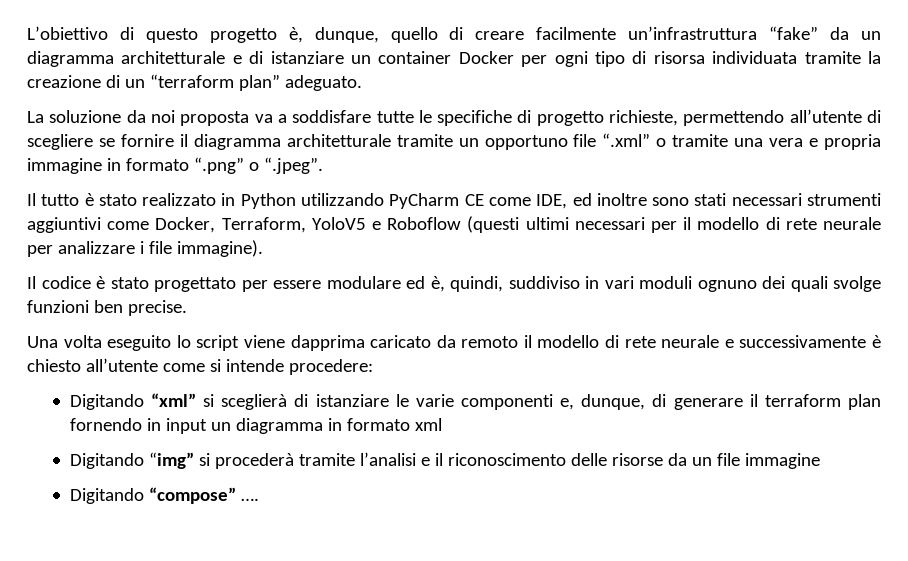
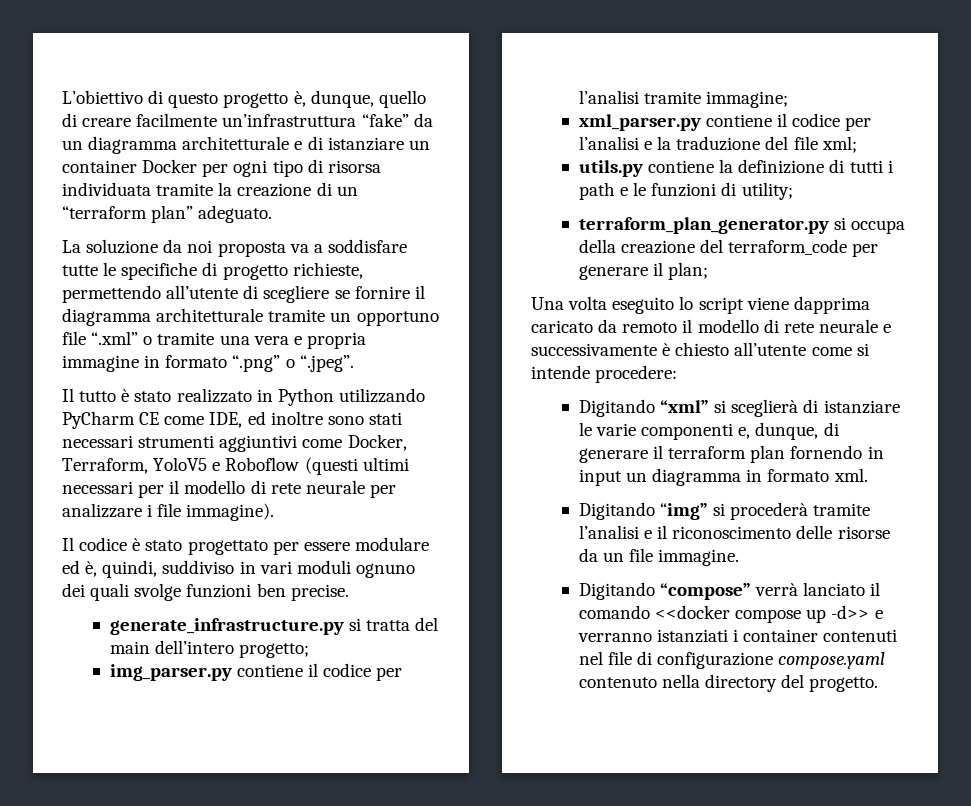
(187, 308) none -> [109,617,439,635] [109,640,310,658] [109,663,403,681] [578,90,789,108] [578,113,872,131] [578,136,857,153] [578,159,893,177] [578,182,793,200] [578,217,906,234] [578,239,879,257] [578,262,709,280] // generate_infrastructure.py si tratta del main dell’intero progetto; // img_parser.py contiene il codice per l’analisi tramite immagine; // xml_parser.py contiene il codice per l’analisi e la traduzione del file xml; // utils.py contiene la definizione di tutti i path e le funzioni di utility; // terraform_plan_generator.py si occupa della creazione del terraform_code per generare il plan;
[414,418,442,431] xml -> [833,468,868,482] xml.
[744,453,820,469] immagine -> [658,549,740,566] immagine.
[240,498,259,501] …. -> [755,582,881,596] [578,605,883,623] [577,629,898,643] [578,651,886,669] [578,674,879,692] verrà lanciato il comando <<docker compose up -d>> e verranno istanziati i container contenuti nel file di configurazione compose.yaml contenuto nella directory del progetto.

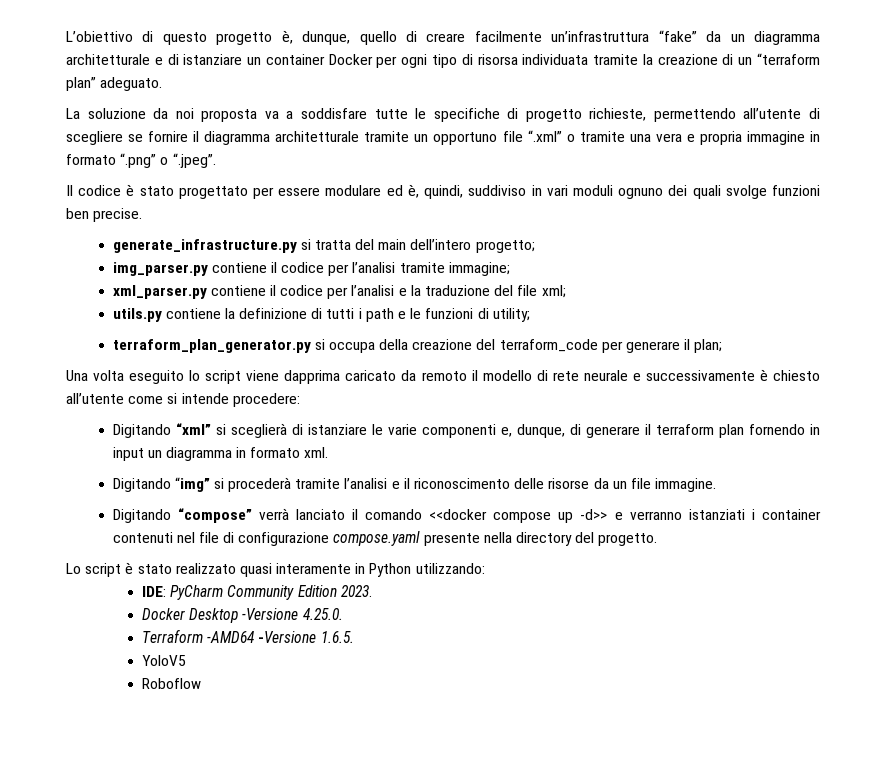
[62,388,425,406] [62,411,402,429] [62,434,407,452] [62,457,409,475] [62,480,396,498] [62,503,275,521] // Il tutto è stato realizzato in Python utilizzando PyCharm CE come IDE, ed inoltre sono stati necessari strumenti aggiuntivi come Docker, Terraform, YoloV5 e Roboflow (questi ultimi necessari per il modello di rete neurale per analizzare i file immagine). -> (216, 160) none
[578,677,657,688] contenuto -> [423,533,480,546] presente
(879, 684) none -> [66,562,485,577] [141,585,372,600] [141,608,343,623] [141,629,354,643] [141,655,186,666] [141,678,201,689] // Lo script è stato realizzato quasi interamente in Python utilizzando: // IDE: PyCharm Community Edition 2023. // Docker Desktop -Versione 4.25.0. // Terraform -AMD64 -Versione 1.6.5. // YoloV5 // Roboflow

